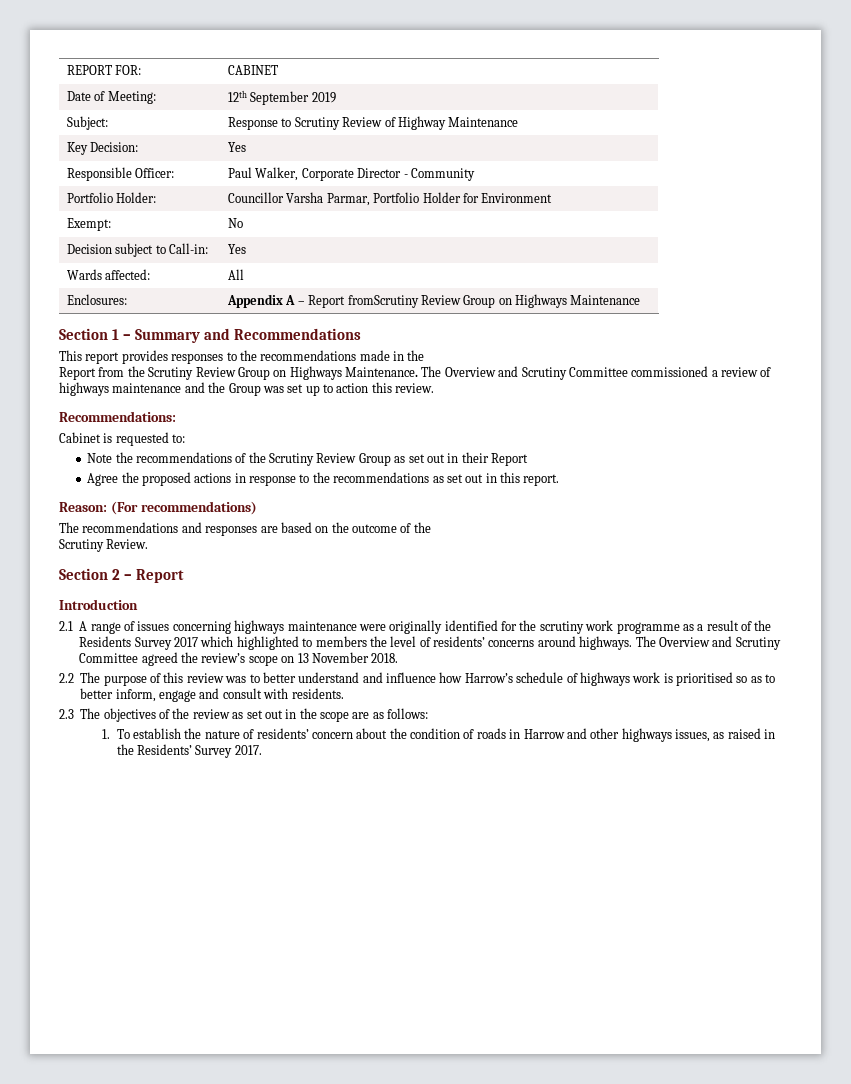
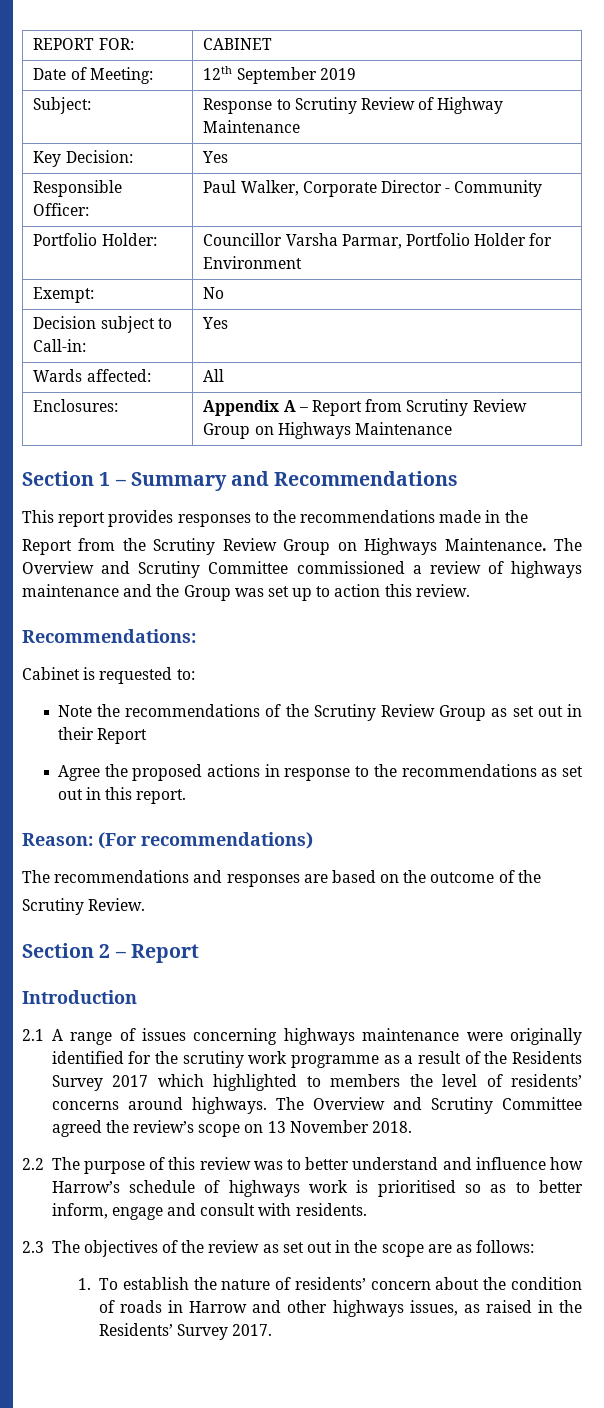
[347,295,419,308] fromScrutiny -> [365,399,469,416] from Scrutiny

